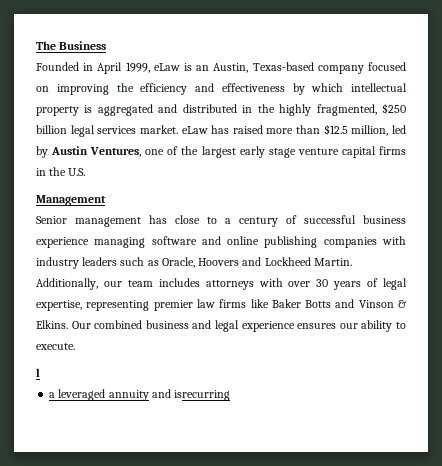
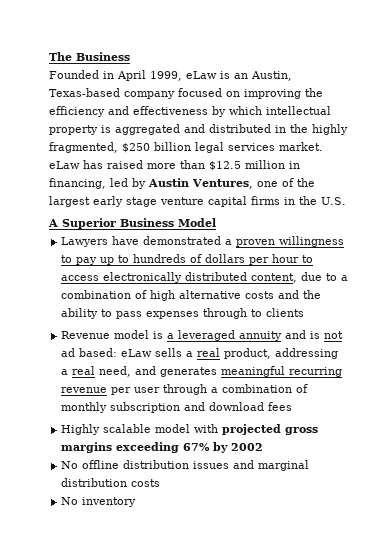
[351,125,389,136] million, -> [245,160,300,169] [49,178,106,189] million in financing,
[36,195,106,206] [36,215,406,227] [36,236,406,248] [36,257,352,269] [36,278,407,290] [36,299,408,311] [36,320,407,332] [36,343,75,350] [36,368,40,377] [49,389,231,401] Management // Senior management has close to a century of successful business experience managing software and online publishing companies with industry leaders such as Oracle, Hoovers and Lockheed Martin. Additionally, our team includes attorneys with over 30 years of legal expertise, representing premier law firms like Baker Botts and Vinson & Elkins. Our combined business and legal experience ensures our ability to execute. // l // a leveraged annuity and isrecurring -> [48,218,216,229] [61,236,345,247] [61,254,314,265] [61,272,349,283] [61,290,322,301] [61,308,305,319] [61,330,344,341] [61,348,339,359] [61,366,343,377] [61,384,309,395] [61,402,293,413] [61,424,319,435] [61,442,264,453] [61,460,310,471] [61,478,161,487] [61,497,137,507] A Superior Business Model // Lawyers have demonstrated a proven willingness to pay up to hundreds of dollars per hour to access electronically distributed content, due to a combination of high alternative costs and the ability to pass expenses through to clients // Revenue model is a leveraged annuity and is not ad based: eLaw sells a real product, addressing a real need, and generates meaningful recurring revenue per user through a combination of monthly subscription and download fees // Highly scalable model with projected gross margins exceeding 67% by 2002 // No offline distribution issues and marginal distribution costs // No inventory

